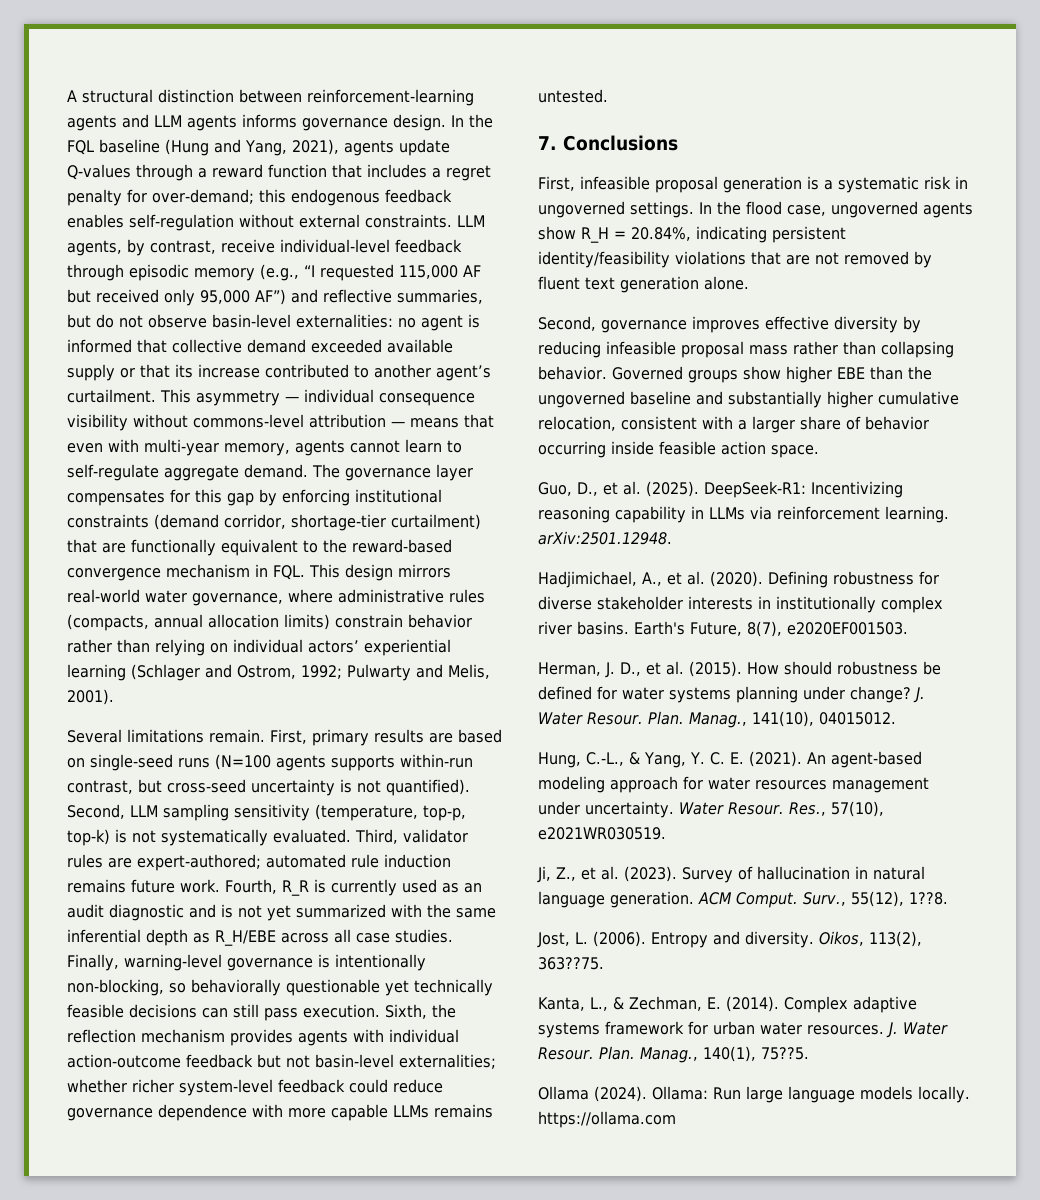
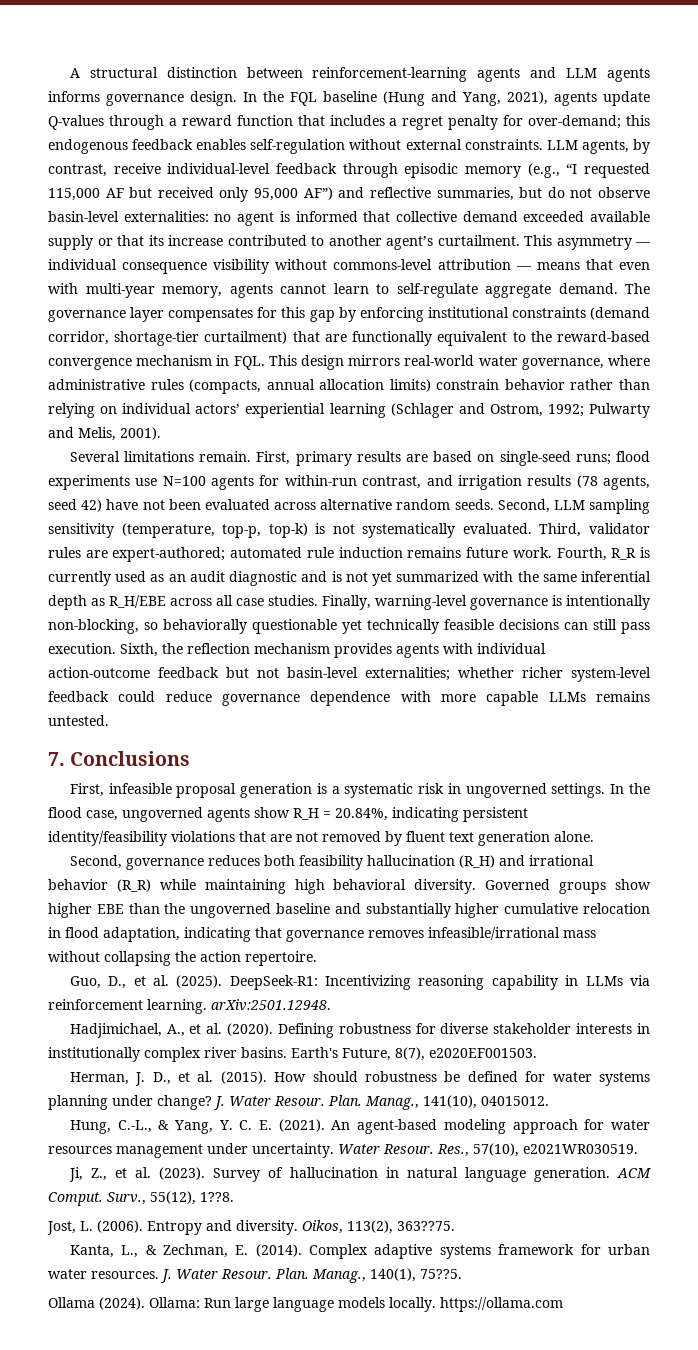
[178,754,473,771] [67,779,470,796] runs (N=100 agents supports within-run contrast, but cross-seed uncertainty is not quantified). -> [575,451,651,465] [48,475,651,490] [48,499,494,512] runs; flood experiments use N=100 agents for within-run contrast, and irrigation results (78 agents, seed 42) have not been evaluated across alternative random seeds.
[692,316,921,333] [538,341,954,358] [538,366,607,380] improves effective diversity by reducing infeasible proposal mass rather than collapsing behavior. -> [207,855,594,870] [48,879,477,894] reduces both feasibility hallucination (R_H) and irrational behavior (R_R) while maintaining high behavioral diversity.
[538,416,929,433] [538,441,819,458] relocation, consistent with a larger share of behavior occurring inside feasible action space. -> [583,903,650,914] [48,927,596,942] [48,951,317,966] relocation in flood adaptation, indicating that governance removes infeasible/irrational mass without collapsing the action repertoire.

